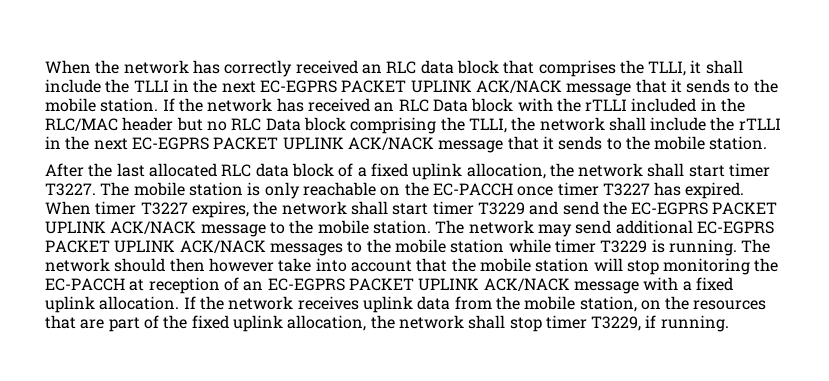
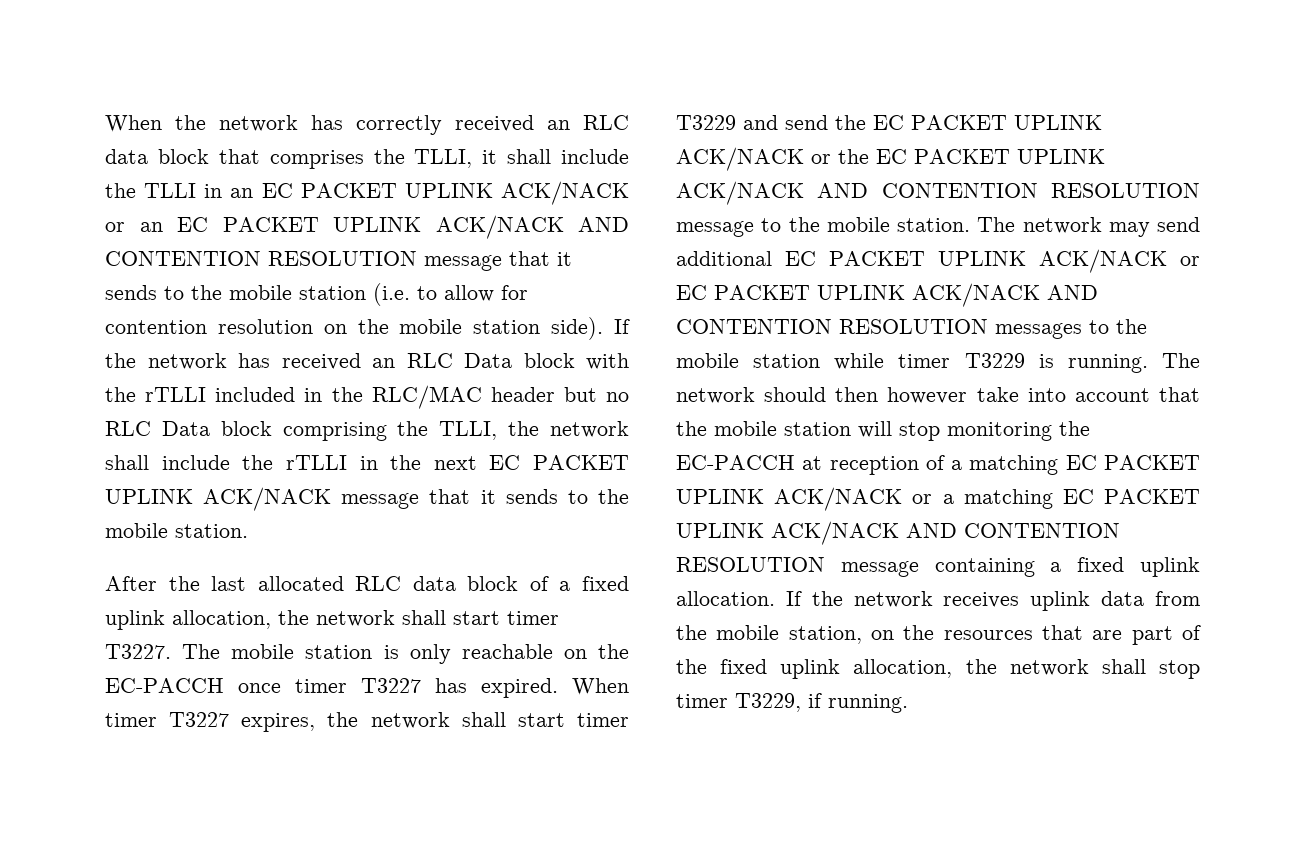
[193,79,778,96] [45,98,159,112] the next EC-EGPRS PACKET UPLINK ACK/NACK message that it sends to the mobile station. -> [230,181,629,205] [105,215,629,239] [105,251,572,271] [105,283,528,306] [105,317,604,340] an EC PACKET UPLINK ACK/NACK or an EC PACKET UPLINK ACK/NACK AND CONTENTION RESOLUTION message that it sends to the mobile station (i.e. to allow for contention resolution on the mobile station side).
[131,137,209,150] EC-EGPRS -> [489,455,521,470] EC
[631,202,778,215] [45,221,197,234] EC-EGPRS PACKET UPLINK ACK/NACK -> [873,115,1102,130] [676,147,1105,171] [676,181,1200,205] EC PACKET UPLINK ACK/NACK or the EC PACKET UPLINK ACK/NACK AND CONTENTION RESOLUTION
[696,221,774,234] [45,240,266,253] EC-EGPRS PACKET UPLINK ACK/NACK -> [785,249,1200,273] [676,283,1098,307] [676,319,988,334] EC PACKET UPLINK ACK/NACK or EC PACKET UPLINK ACK/NACK AND CONTENTION RESOLUTION
[243,277,679,294] an EC-EGPRS PACKET UPLINK ACK/NACK message with -> [951,455,1200,475] [676,487,1200,511] [676,521,1120,545] [676,557,1035,577] a matching EC PACKET UPLINK ACK/NACK or a matching EC PACKET UPLINK ACK/NACK AND CONTENTION RESOLUTION message containing

